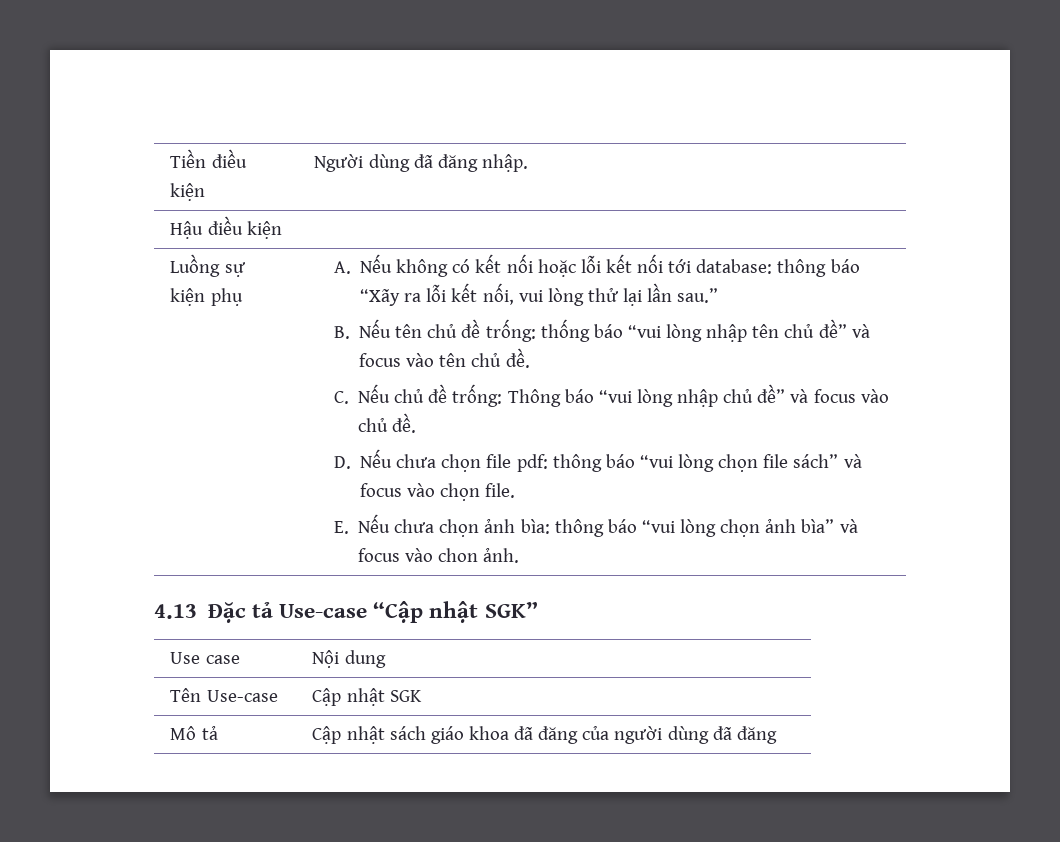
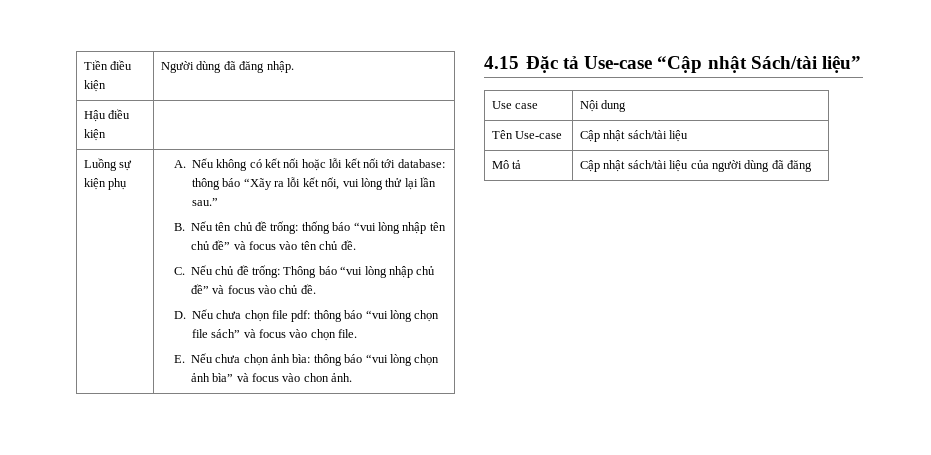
[154,604,197,619] 4.13 -> [484,56,519,69] 4.15
[484,601,538,618] SGK” -> [750,56,861,73] Sách/tài liệu”
[389,690,422,702] SGK -> [627,130,689,142] sách/tài liệu
[389,726,579,744] sách giáo khoa đã đăng -> [627,160,689,172] sách/tài liệu

